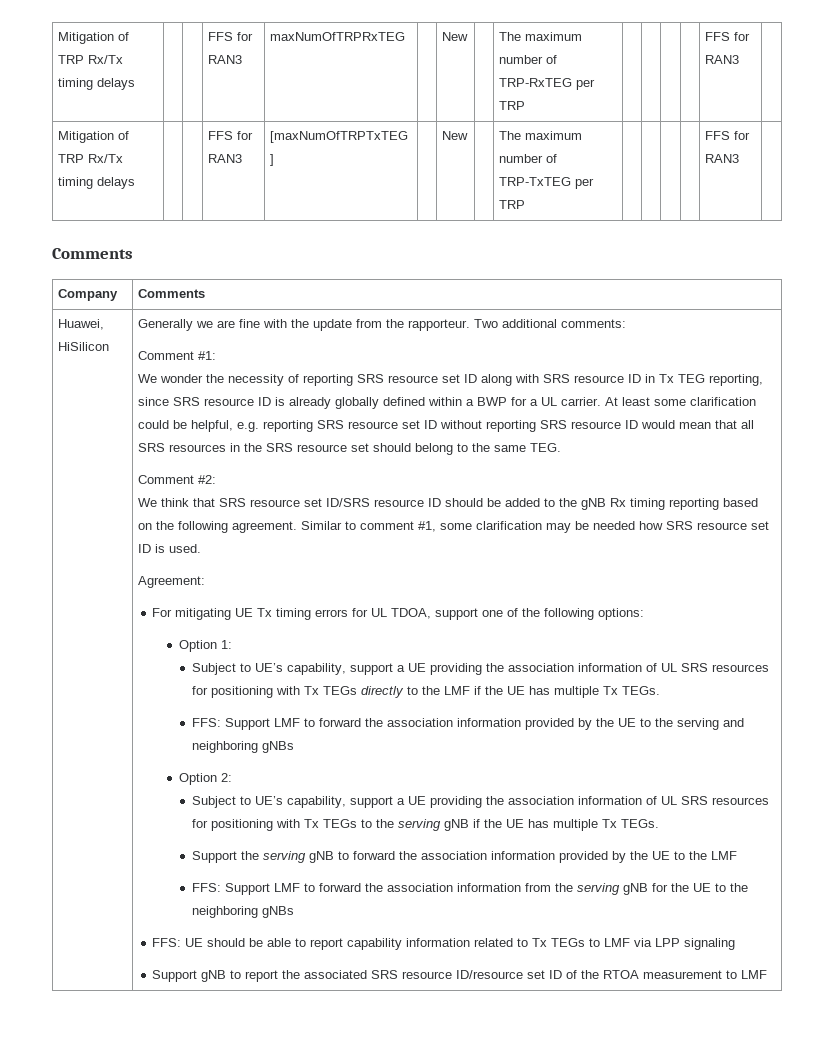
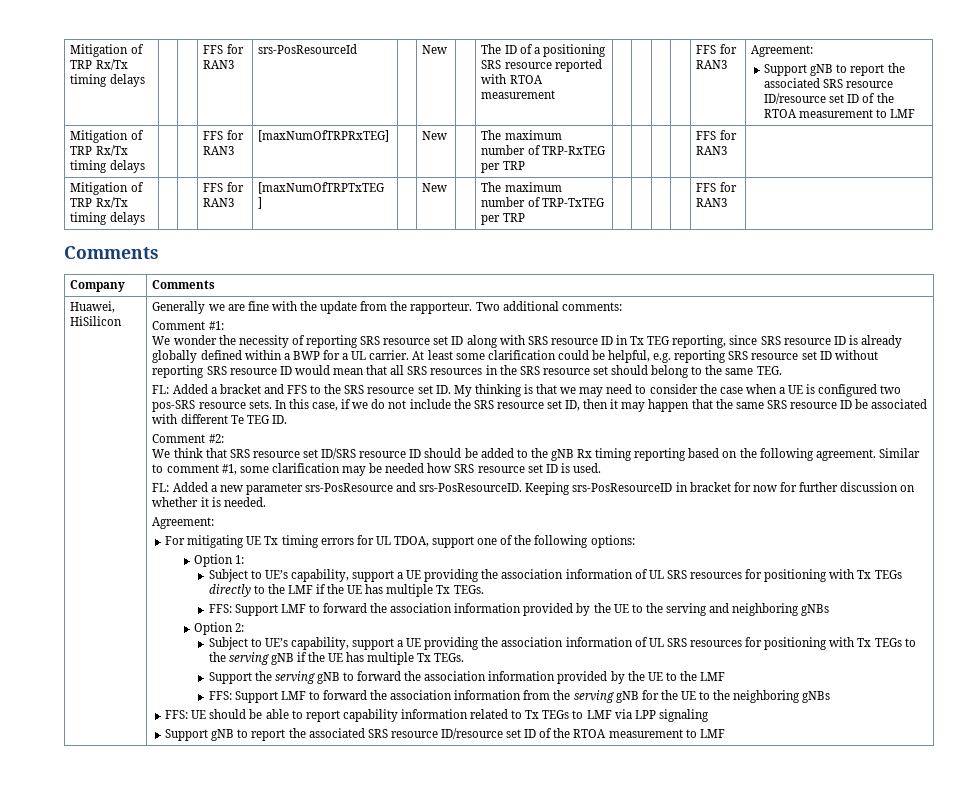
[58,32,130,44] [58,55,124,64] [58,78,136,90] [208,32,254,41] [208,55,243,64] [270,32,406,41] Mitigation of TRP Rx/Tx timing delays | | | FFS for RAN3 | maxNumOfTRPRxTEG -> [70,44,144,57] [70,59,128,70] [70,74,145,87] [203,44,244,54] [203,60,235,69] [258,44,358,54] [422,45,448,54] [481,44,606,57] [481,59,602,72] [481,74,543,84] [481,90,556,99] [696,44,737,54] [696,60,728,69] [751,45,814,57] [764,63,905,76] [764,78,894,88] [764,93,894,104] [764,109,916,118] [70,130,144,143] [70,145,128,156] [70,160,145,173] [203,130,244,140] [203,146,235,155] [258,130,390,142] Mitigation of TRP Rx/Tx timing delays | | | FFS for RAN3 | srs-PosResourceId | | New | | The ID of a positioning SRS resource reported with RTOA measurement | | | | | FFS for RAN3 | Agreement: // Support gNB to report the associated SRS resource ID/resource set ID of the RTOA measurement to LMF // Mitigation of TRP Rx/Tx timing delays | | | FFS for RAN3 | [maxNumOfTRPRxTEG]
(562, 447) none -> [152,384,902,397] [152,399,928,412] [152,414,287,424] // FL: Added a bracket and FFS to the SRS resource set ID. My thinking is that we may need to consider the case when a UE is configured two pos-SRS resource sets. In this case, if we do not include the SRS resource set ID, then it may happen that the same SRS resource ID be associated with different Te TEG ID.
(202, 548) none -> [152,482,916,495] [152,497,266,507] // FL: Added a new parameter srs-PosResource and srs-PosResourceID. Keeping srs-PosResourceID in bracket for now for further discussion on whether it is needed.

